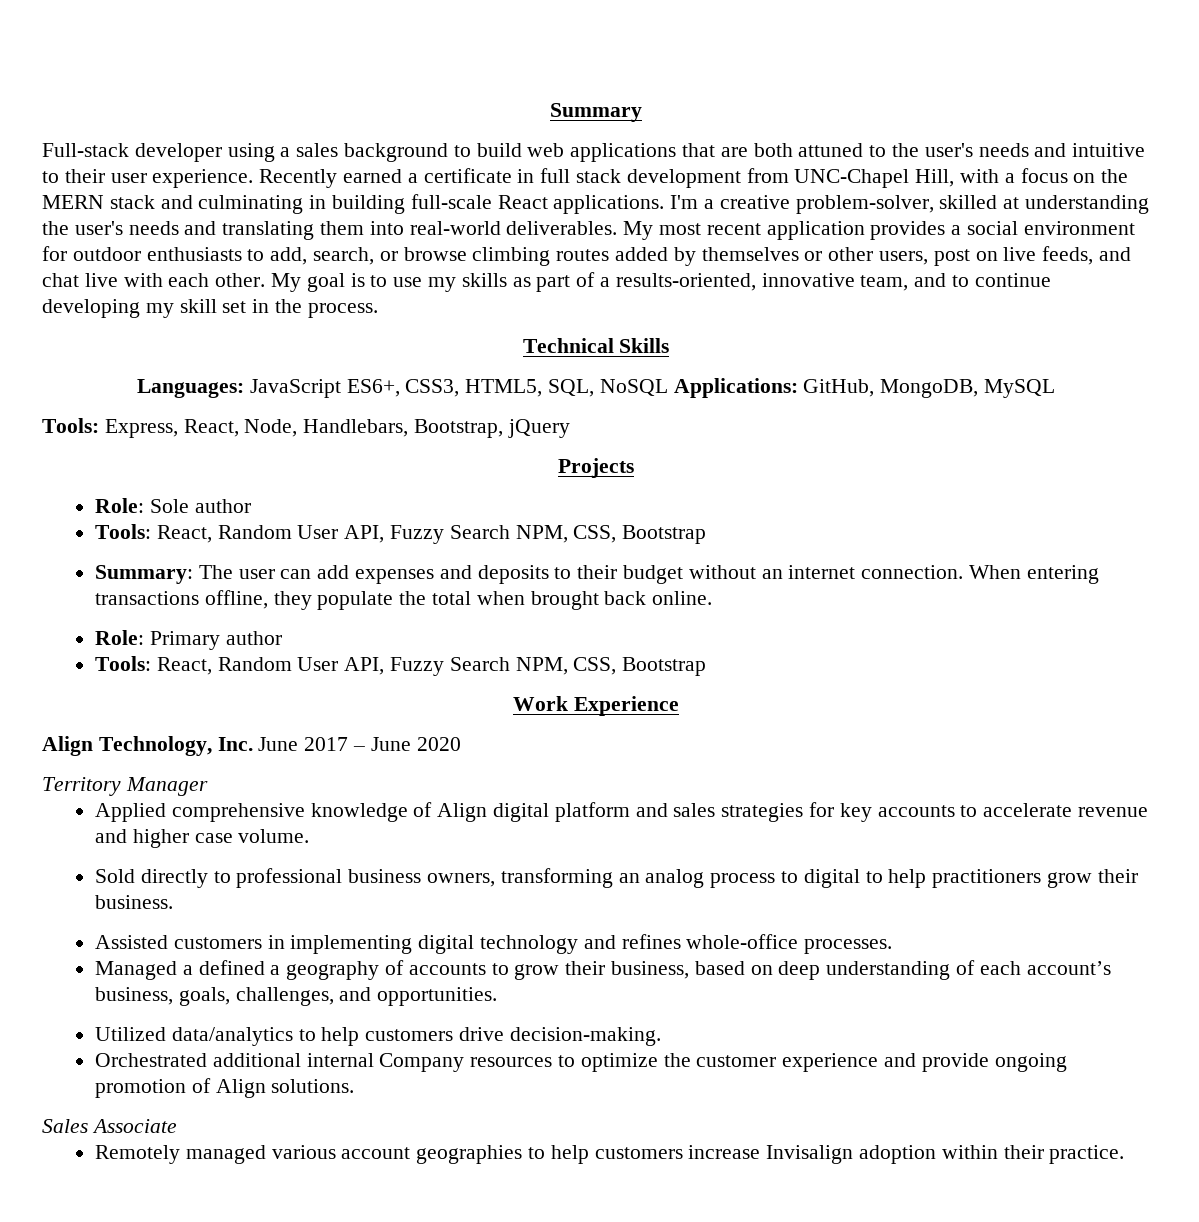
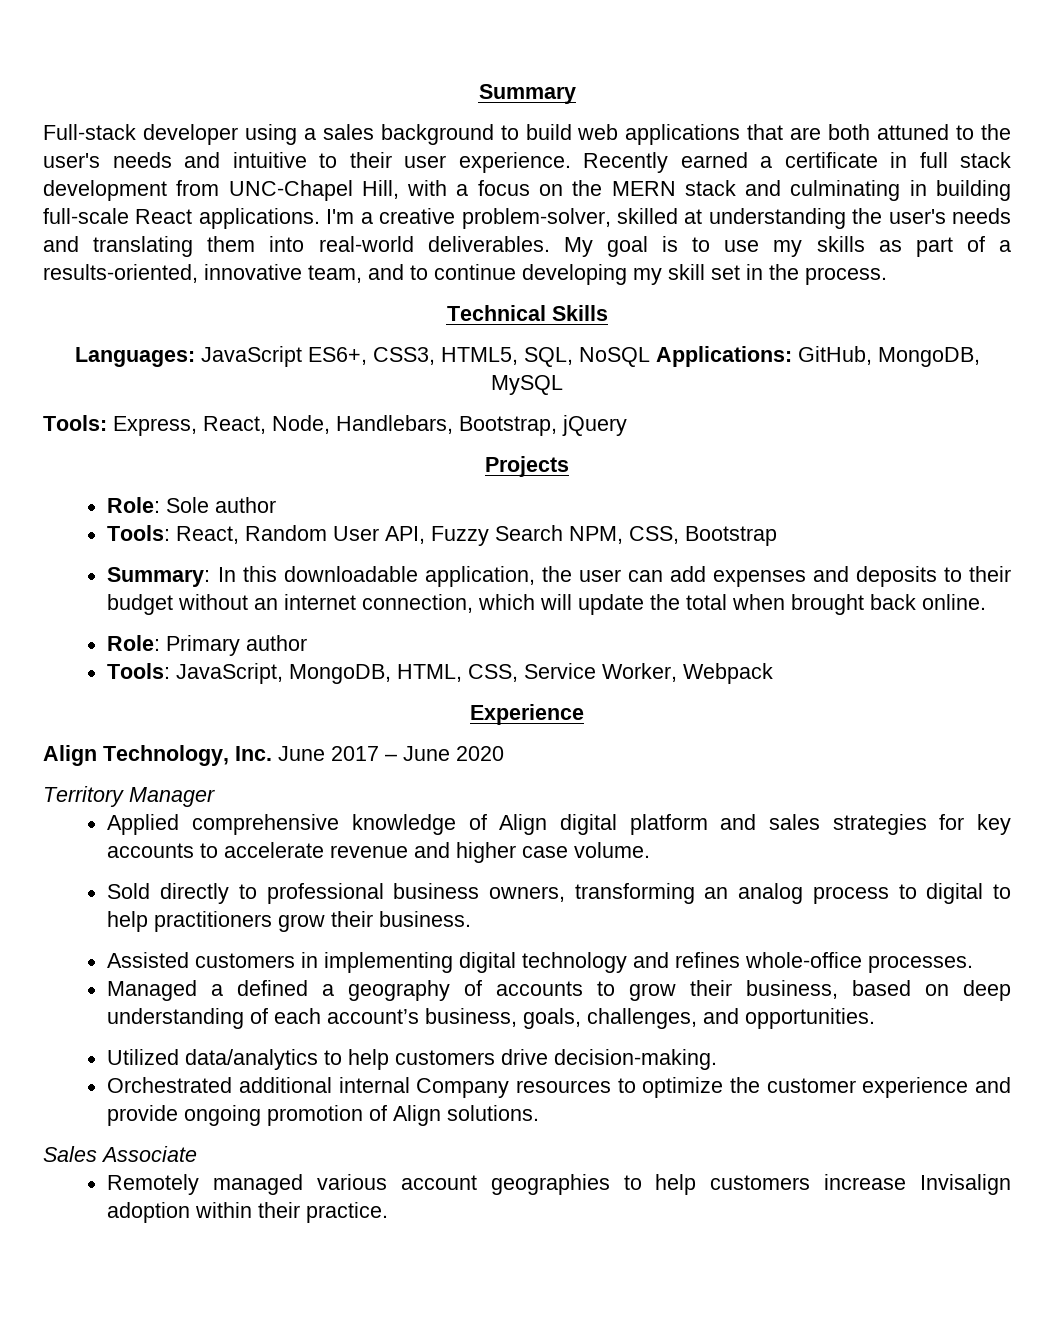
[659,221,1135,240] [42,246,1132,266] [42,273,302,292] most recent application provides a social environment for outdoor enthusiasts to add, search, or browse climbing routes added by themselves or other users, post on live feeds, and chat live with each other. My -> (593, 247) none
[198,565,233,579] The -> [217,566,572,587] In this downloadable application, the
[861,565,1099,584] [94,590,394,610] connection. When entering transactions offline, they populate -> [362,594,645,615] connection, which will update
[156,657,707,676] [513,696,569,711] React, Random User API, Fuzzy Search NPM, CSS, Bootstrap // Work -> [176,663,774,684] JavaScript, MongoDB, HTML, CSS, Service Worker, Webpack //

